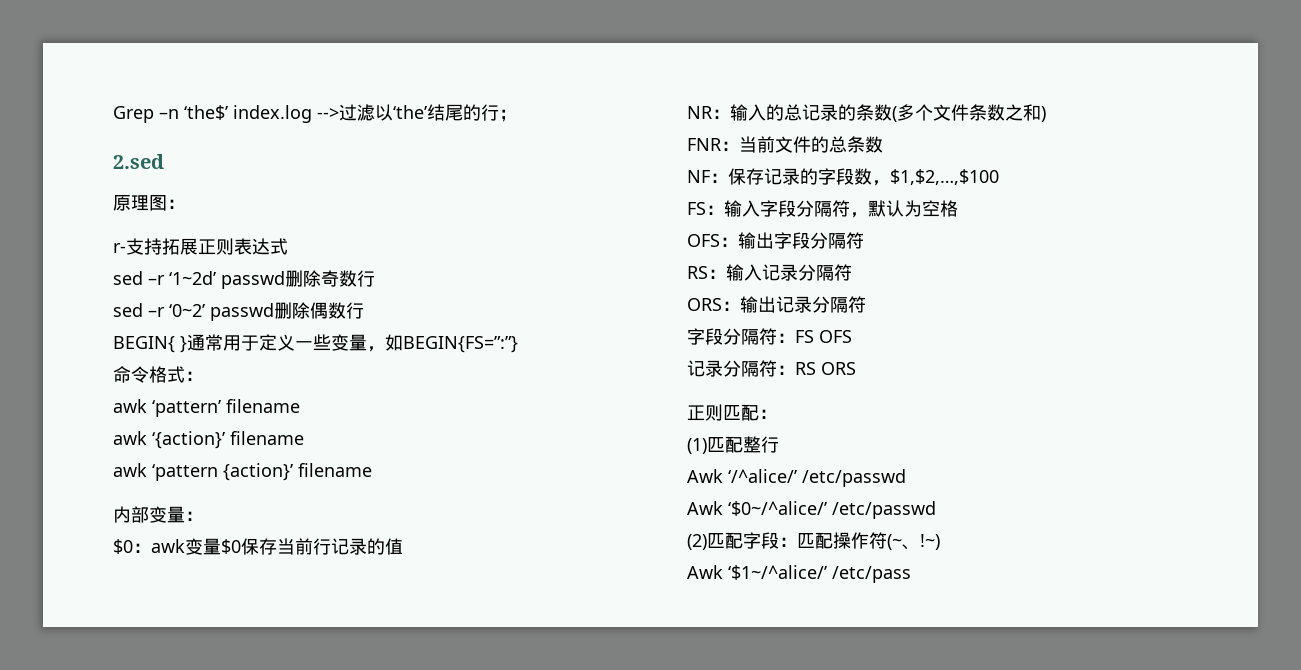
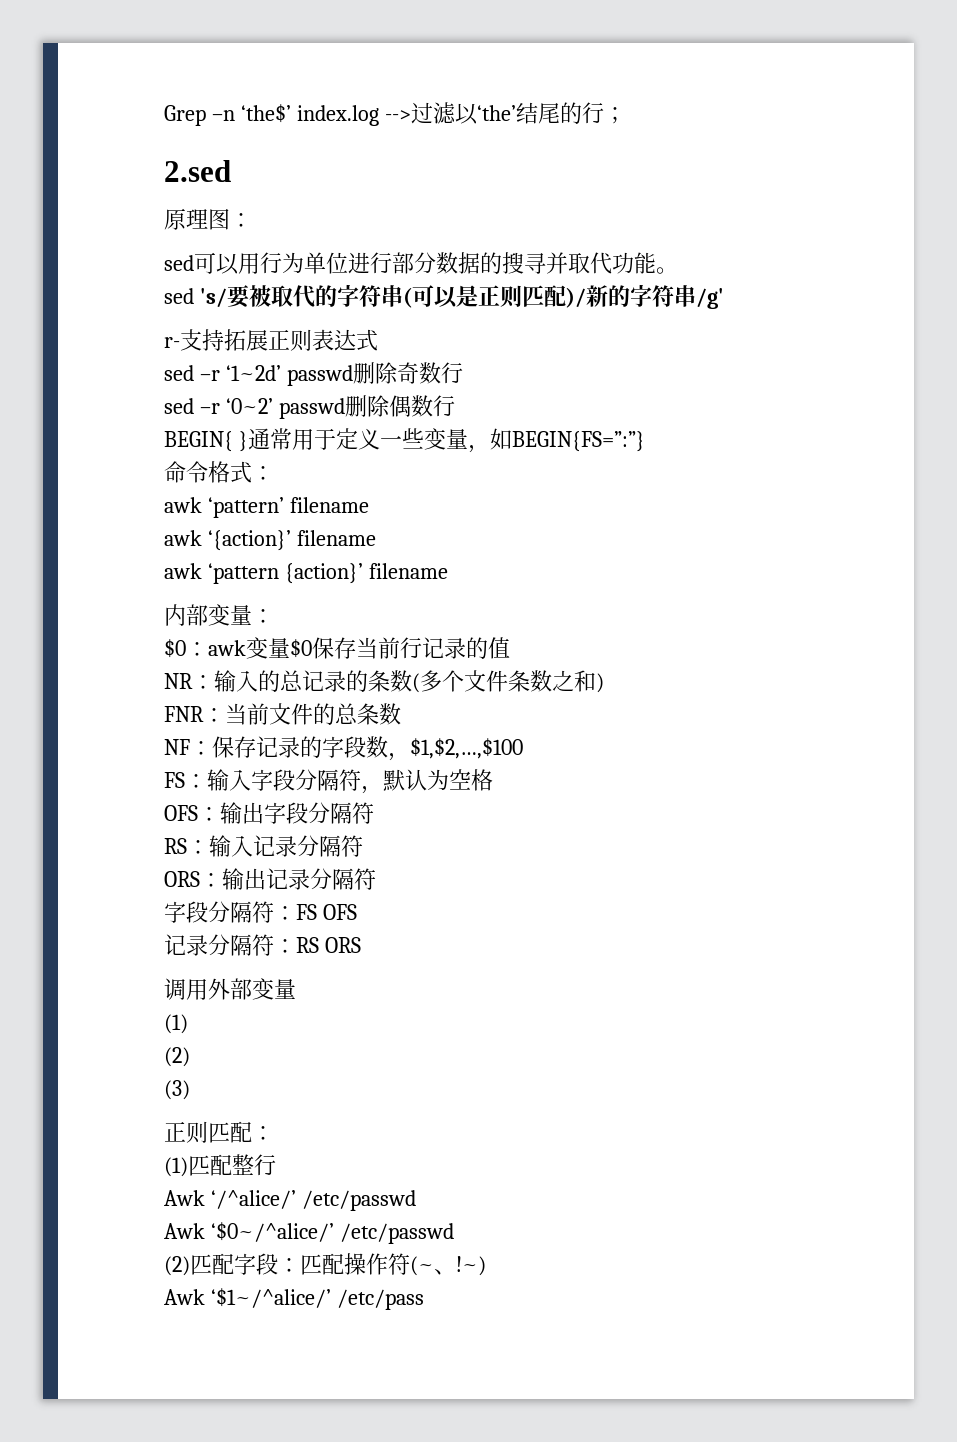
(185, 204) none -> [164,252,678,275] [164,284,724,309] // sed可以用行为单位进行部分数据的搜寻并取代功能。 // sed 's/要被取代的字符串(可以是正则匹配)/新的字符串/g'
(856, 368) none -> [164,978,296,1000] [164,1014,188,1034] [164,1047,190,1067] [164,1080,190,1100] // 调用外部变量 // (1) // (2) // (3)

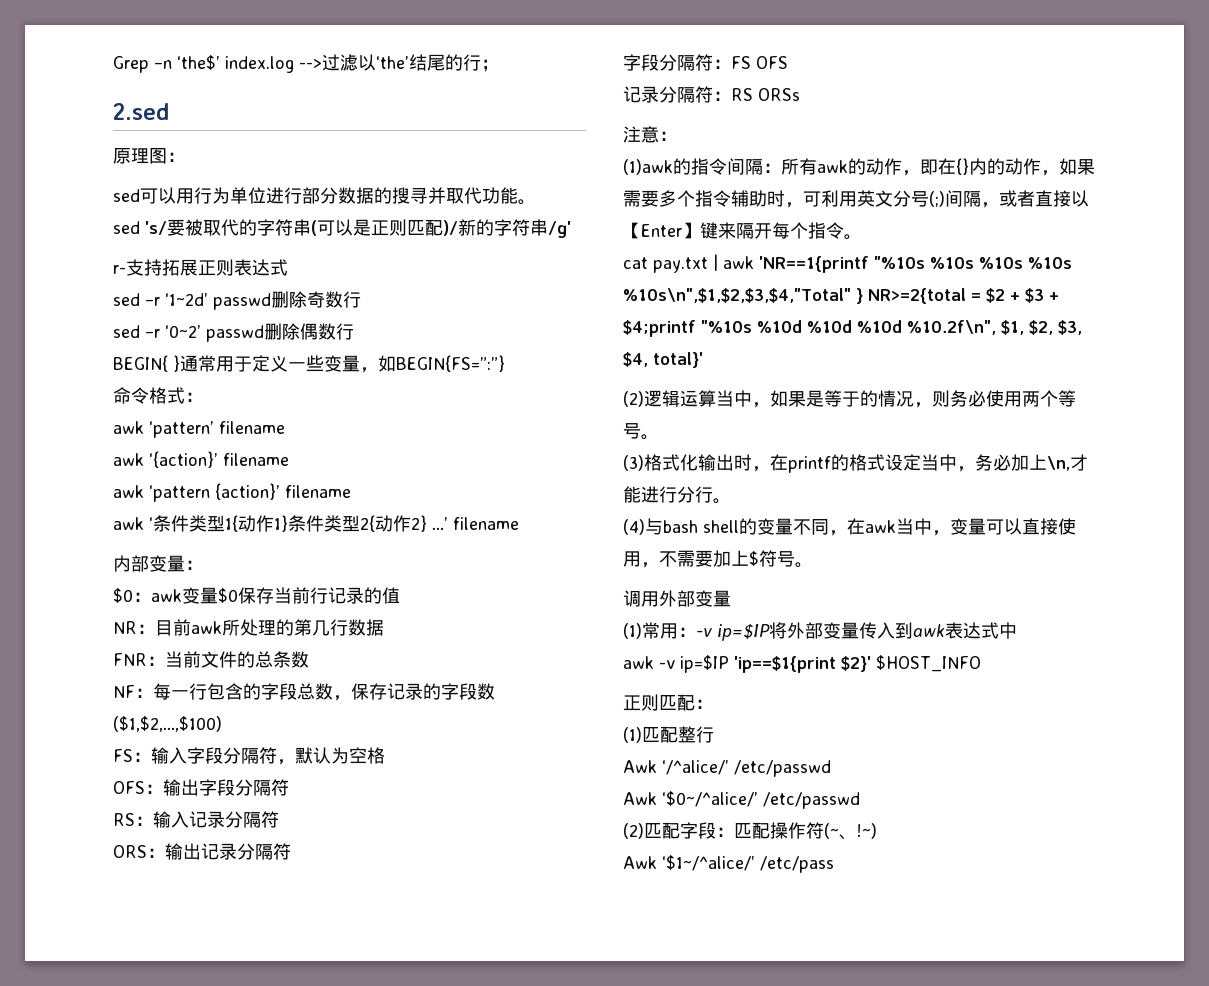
(448, 571) none -> [113,515,519,532] // awk ‘条件类型1{动作1}条件类型2{动作2} …’ filename
[214,670,604,693] 输入的总记录的条数(多个文件条数之和) -> [155,619,384,636] 目前awk所处理的第几行数据
(212, 748) none -> [153,683,351,701] 每一行包含的字段总数，
[388,738,523,761] ，$1,$2,…,$100 -> [113,716,222,732] ($1,$2,…,$100)
[324,937,361,953] [164,978,296,1000] [164,1014,188,1034] [164,1047,190,1067] [164,1080,190,1100] ORS // 调用外部变量 // (1) // (2) // (3) -> [758,88,800,101] [623,126,677,143] [623,158,1095,176] [623,190,1089,208] [623,222,862,240] [623,254,1072,273] [623,288,1059,304] [623,320,1082,337] [623,352,703,368] [623,390,1076,408] [623,423,659,440] [623,454,1088,473] [623,486,731,504] [623,518,1076,536] [623,550,813,568] [623,590,731,607] [623,622,1017,641] [623,655,981,673] ORSs // 注意： // (1)awk的指令间隔：所有awk的动作，即在{}内的动作，如果需要多个指令辅助时，可利用英文分号(;)间隔，或者直接以【Enter】键来隔开每个指令。 // cat pay.txt | awk 'NR==1{printf "%10s %10s %10s %10s %10s\n",$1,$2,$3,$4,"Total" } NR>=2{total = $2 + $3 + $4;printf "%10s %10d %10d %10d %10.2f\n", $1, $2, $3, $4, total}' // (2)逻辑运算当中，如果是等于的情况，则务必使用两个等号。 // (3)格式化输出时，在printf的格式设定当中，务必加上\n,才能进行分行。 // (4)与bash shell的变量不同，在awk当中，变量可以直接使用，不需要加上$符号。 // 调用外部变量 // (1)常用：-v ip=$IP将外部变量传入到awk表达式中 // awk -v ip=$IP 'ip==$1{print $2}' $HOST_INFO

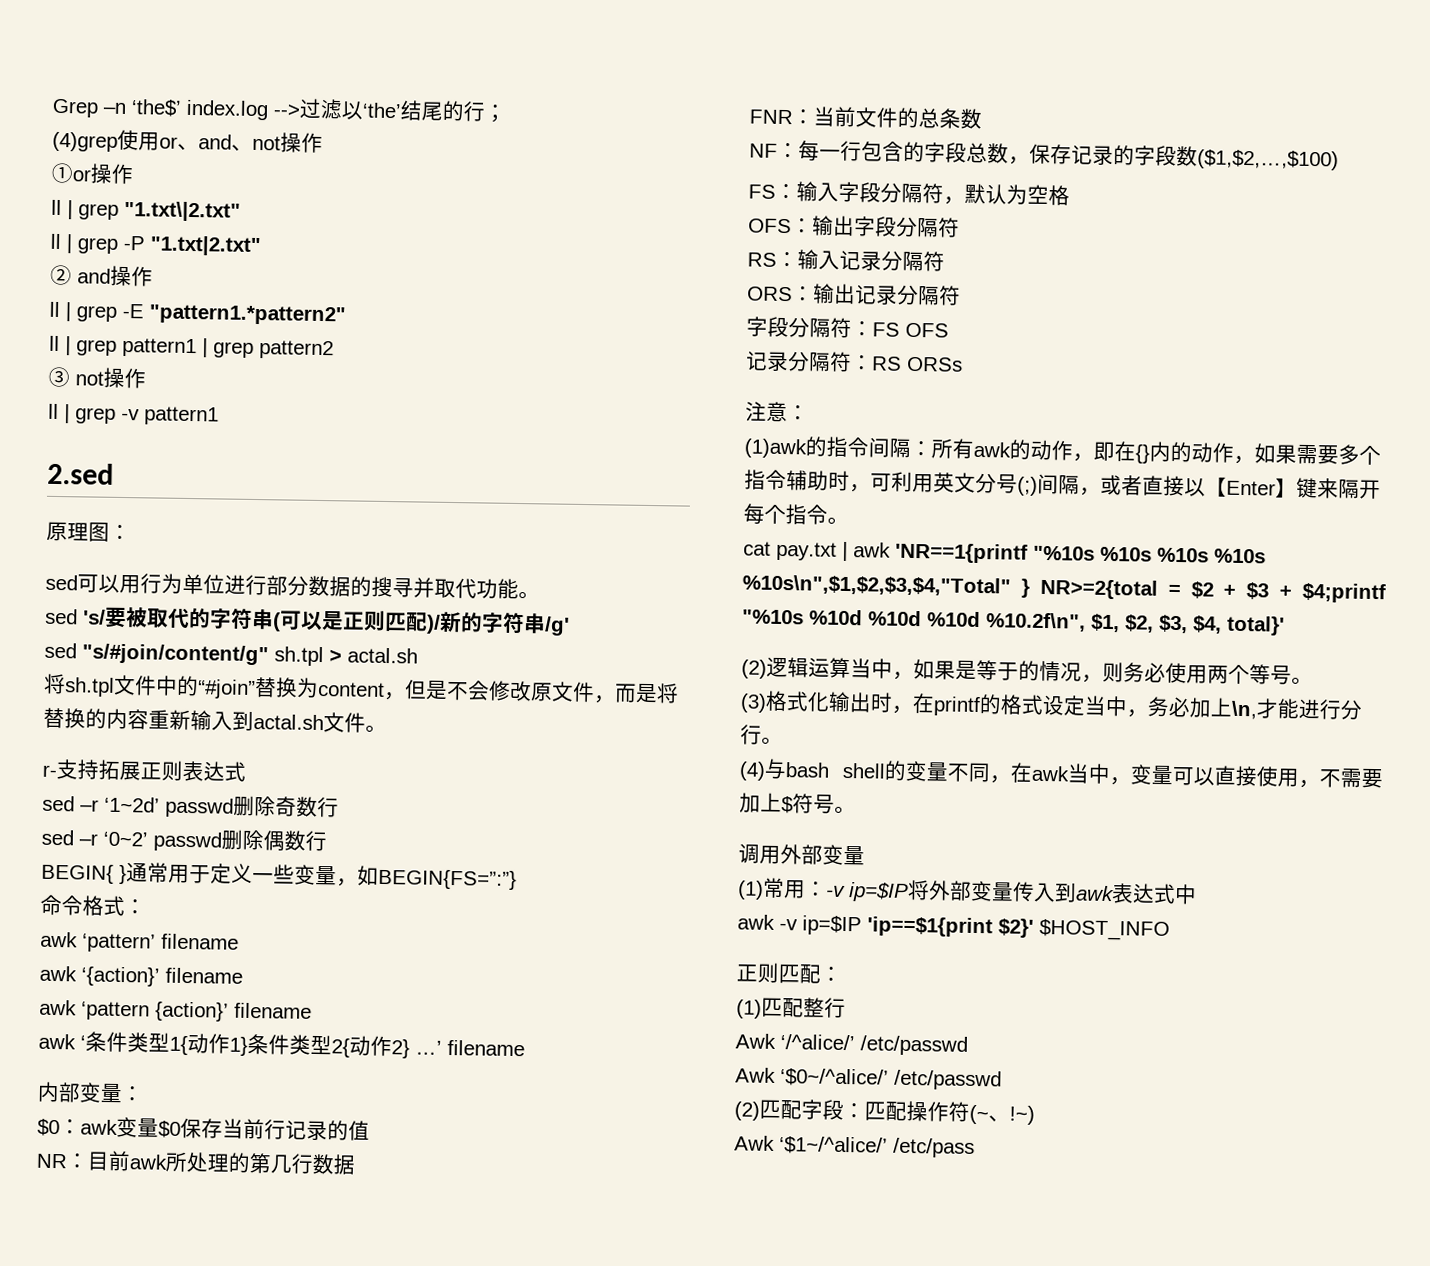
(499, 65) none -> [52,129,323,153] [51,162,134,185] [51,199,241,222] [50,233,261,257] [50,264,153,287] [49,301,346,326] [49,335,334,360] [48,366,146,389] [48,403,219,426] // (4)grep使用or、and、not操作 // ①or操作 // ll | grep "1.txt\|2.txt" // ll | grep -P "1.txt|2.txt" // ② and操作 // ll | grep -E "pattern1.*pattern2" // ll | grep pattern1 | grep pattern2 // ③ not操作 // ll | grep -v pattern1
(571, 229) none -> [44,642,418,667] [43,673,679,704] [43,707,387,734] // sed "s/#join/content/g" sh.tpl > actal.sh // 将sh.tpl文件中的“#join”替换为content，但是不会修改原文件，而是将替换的内容重新输入到actal.sh文件。

